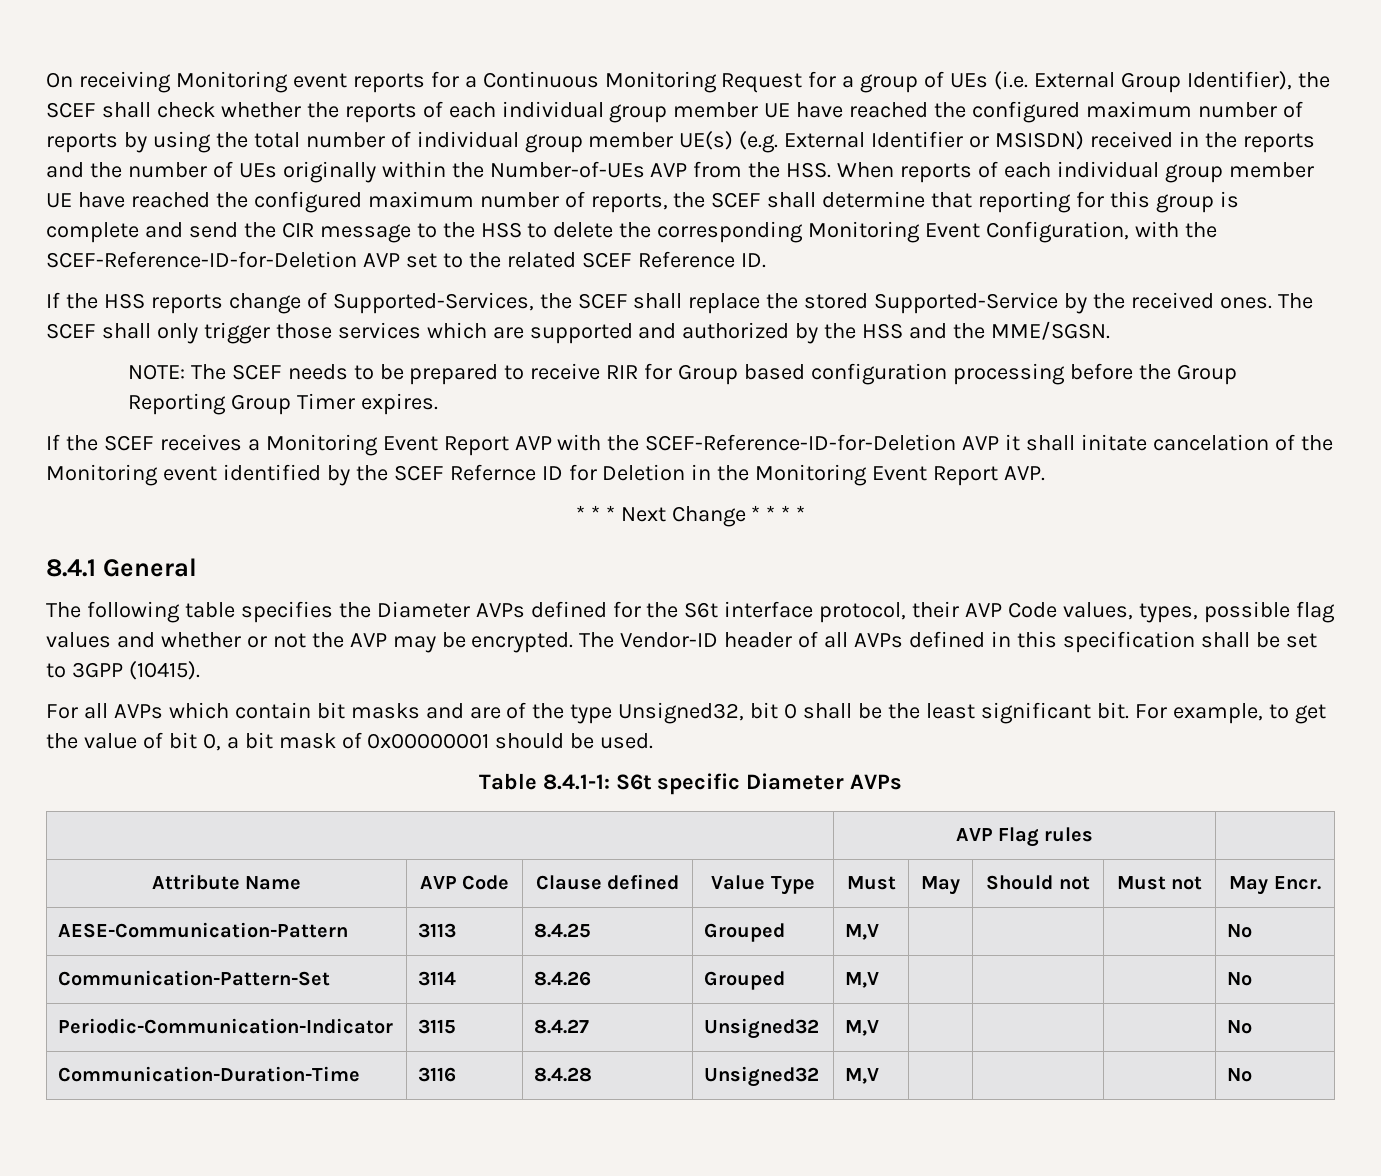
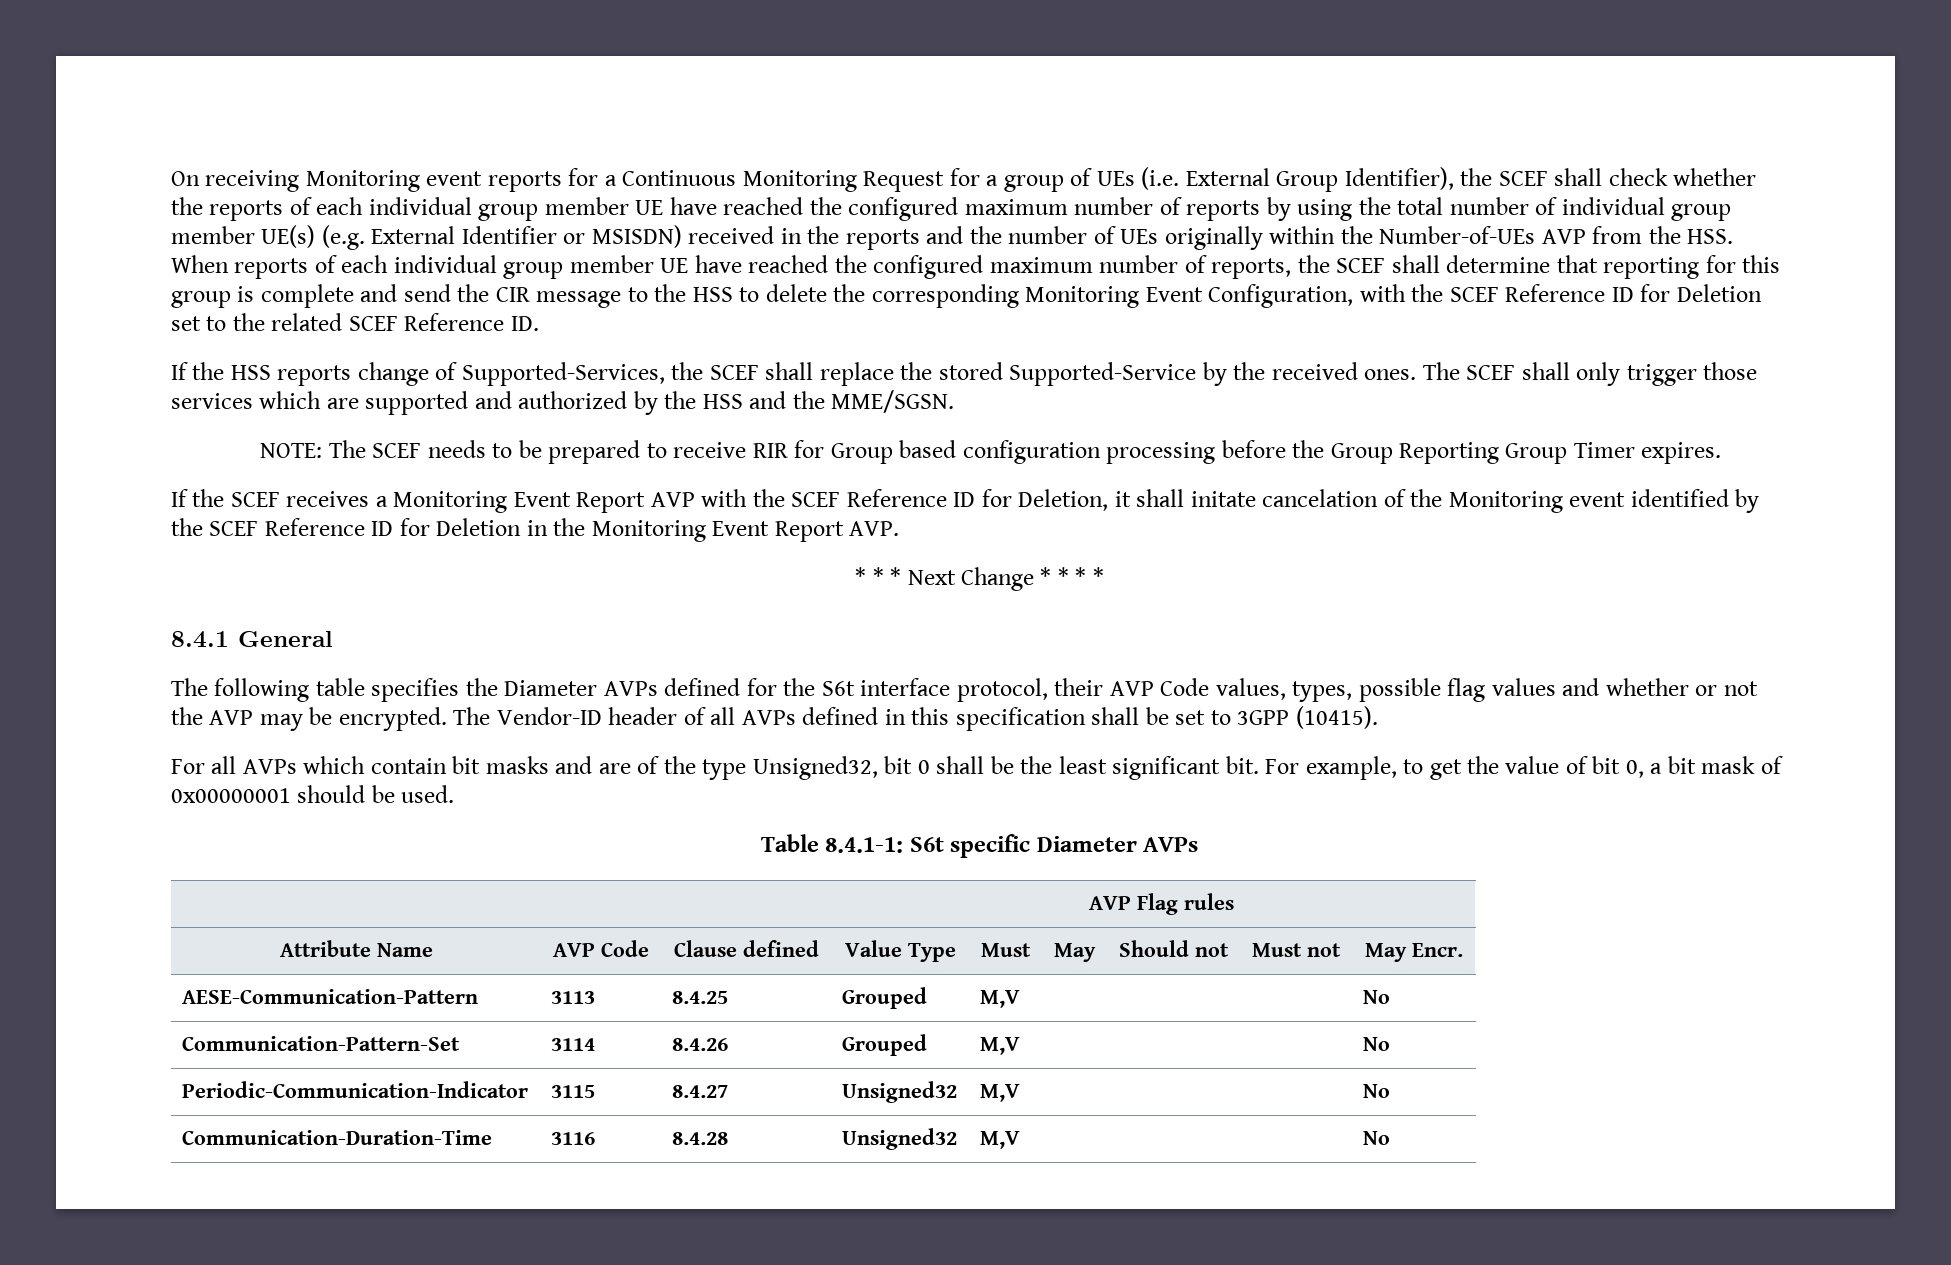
[46,251,400,268] SCEF-Reference-ID-for-Deletion AVP -> [1449,284,1762,302] SCEF Reference ID for Deletion
[645,434,1000,451] SCEF-Reference-ID-for-Deletion AVP -> [791,489,1109,511] SCEF Reference ID for Deletion,
[449,464,536,481] Refernce -> [264,518,365,536] Reference

